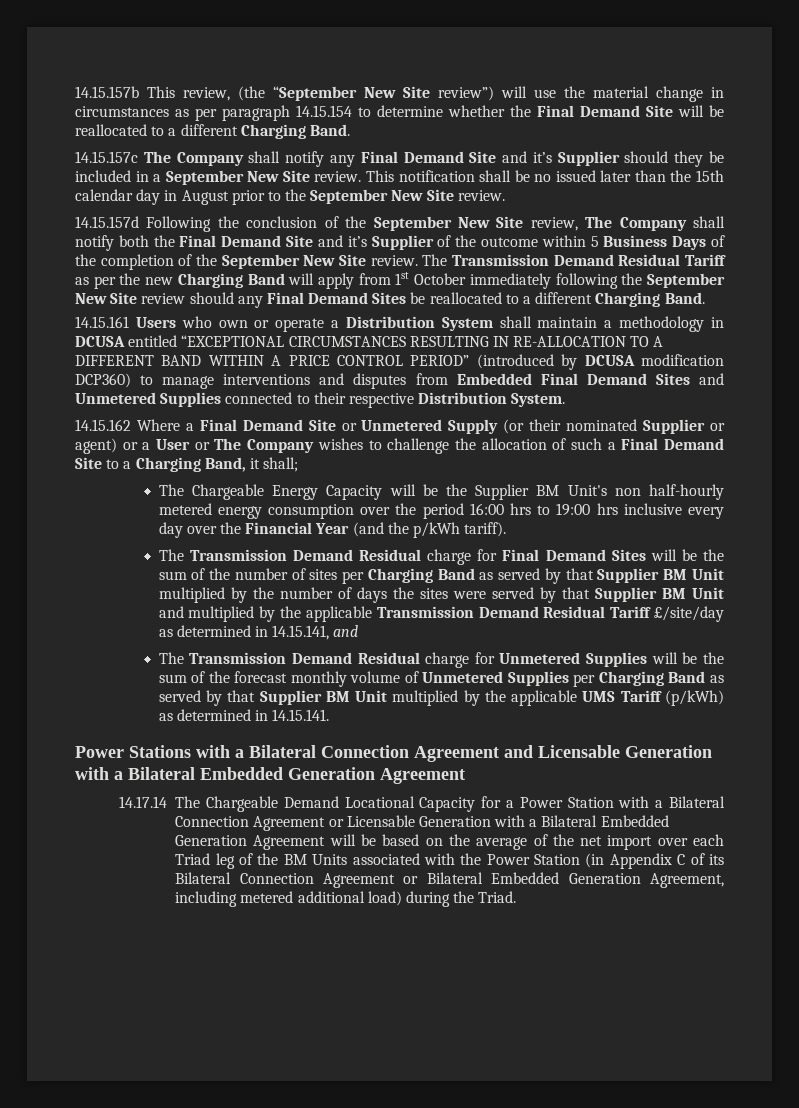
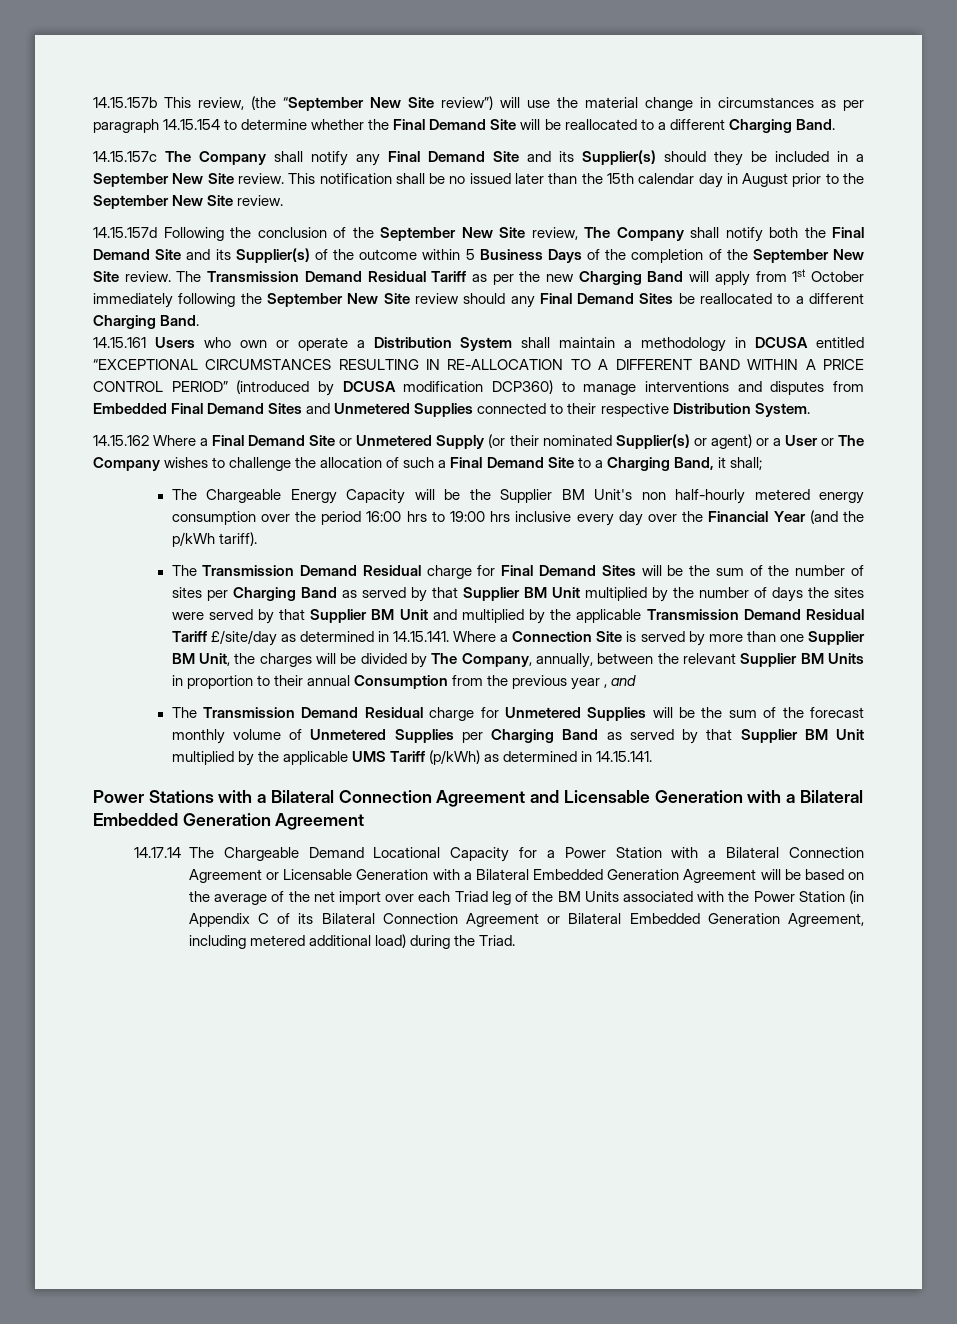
[532,151,620,166] it’s Supplier -> [559,150,656,165] its Supplier(s)
[347,235,434,250] it’s Supplier -> [215,248,310,263] its Supplier(s)
[643,419,706,434] Supplier -> [615,434,690,449] Supplier(s)
[272,625,330,640] 14.15.141, -> [393,631,866,646] [171,653,865,668] [171,675,608,690] 14.15.141. Where a Connection Site is served by more than one Supplier BM Unit, the charges will be divided by The Company, annually, between the relevant Supplier BM Units in proportion to their annual Consumption from the previous year ,

